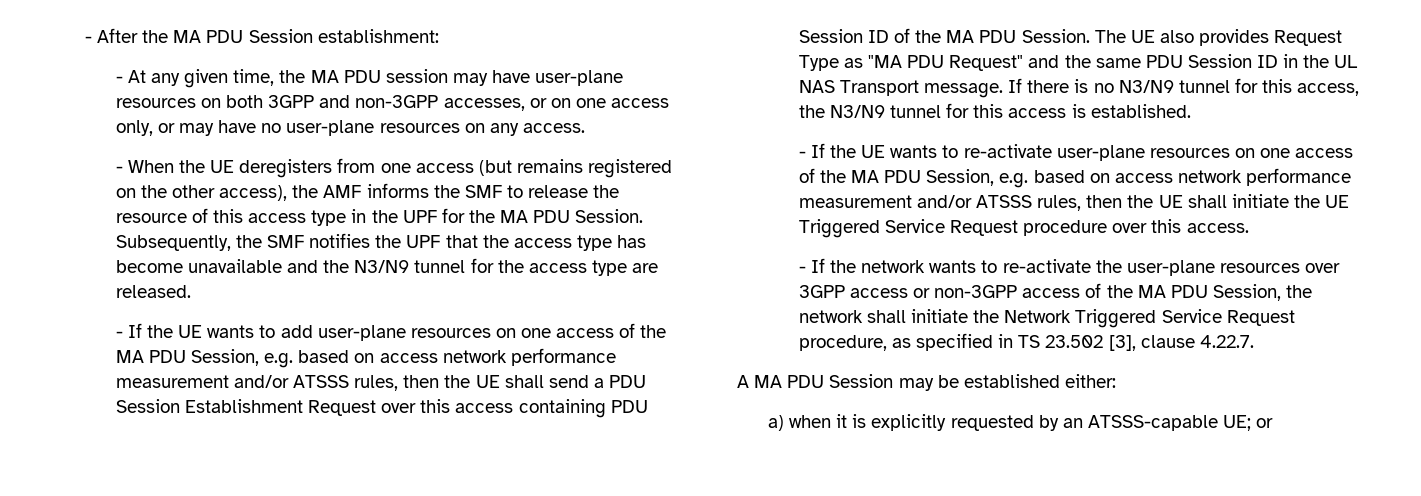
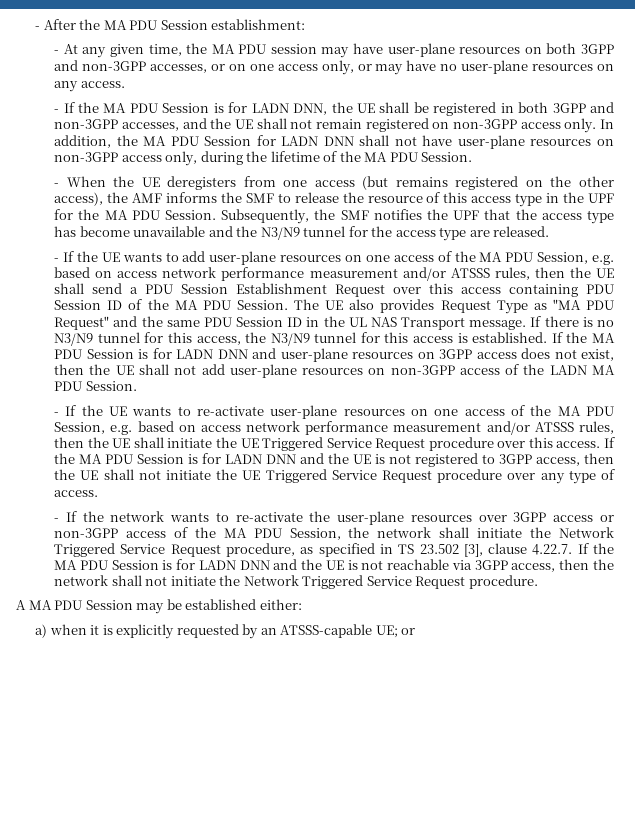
(585, 128) none -> [54,102,614,116] [54,118,615,133] [54,135,615,149] [54,151,473,166] // - If the MA PDU Session is for LADN DNN, the UE shall be registered in both 3GPP and non-3GPP accesses, and the UE shall not remain registered on non-3GPP access only. In addition, the MA PDU Session for LADN DNN shall not have user-plane resources on non-3GPP access only, during the lifetime of the MA PDU Session.
(1191, 111) none -> [551,332,616,343] [54,348,615,362] [54,364,615,378] [54,381,137,391] If the MA PDU Session is for LADN DNN and user-plane resources on 3GPP access does not exist, then the UE shall not add user-plane resources on non-3GPP access of the LADN MA PDU Session.
(1249, 228) none -> [604,437,616,448] [54,453,615,467] [54,469,616,484] [54,490,99,497] If the MA PDU Session is for LADN DNN and the UE is not registered to 3GPP access, then the UE shall not initiate the UE Triggered Service Request procedure over any type of access.
(1254, 341) none -> [577,543,615,554] [54,559,615,572] [54,575,538,589] If the MA PDU Session is for LADN DNN and the UE is not reachable via 3GPP access, then the network shall not initiate the Network Triggered Service Request procedure.

